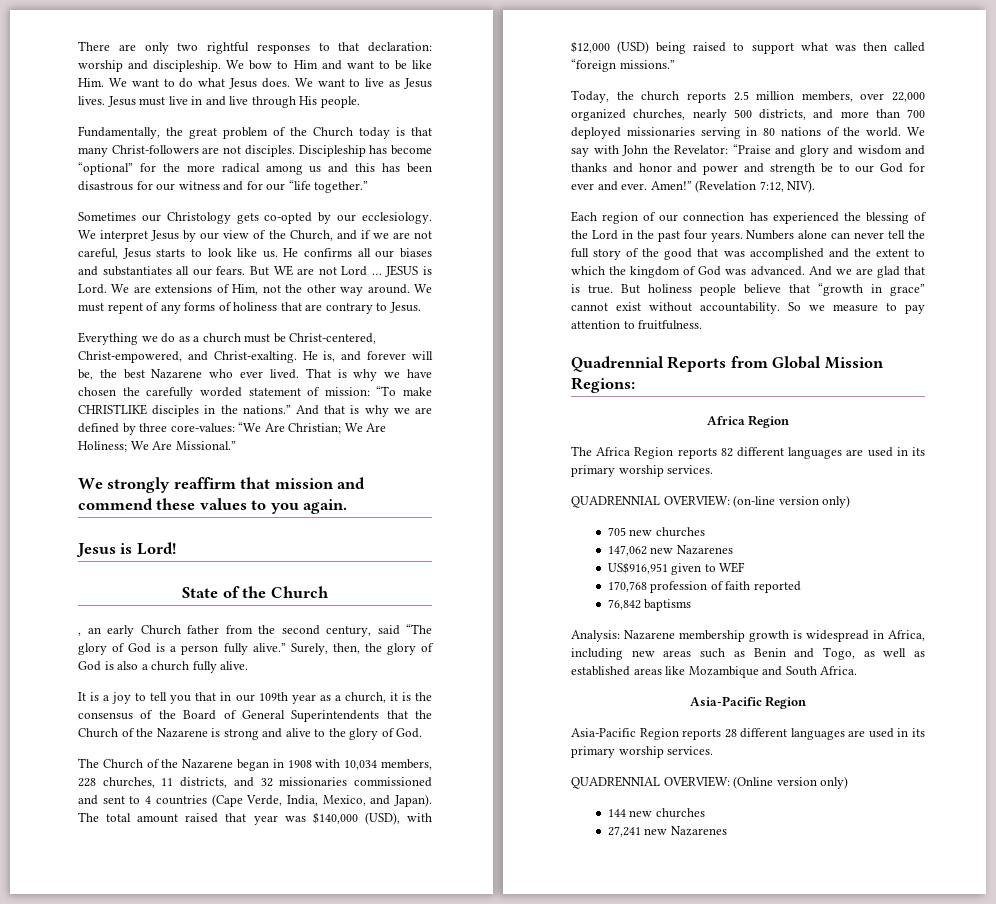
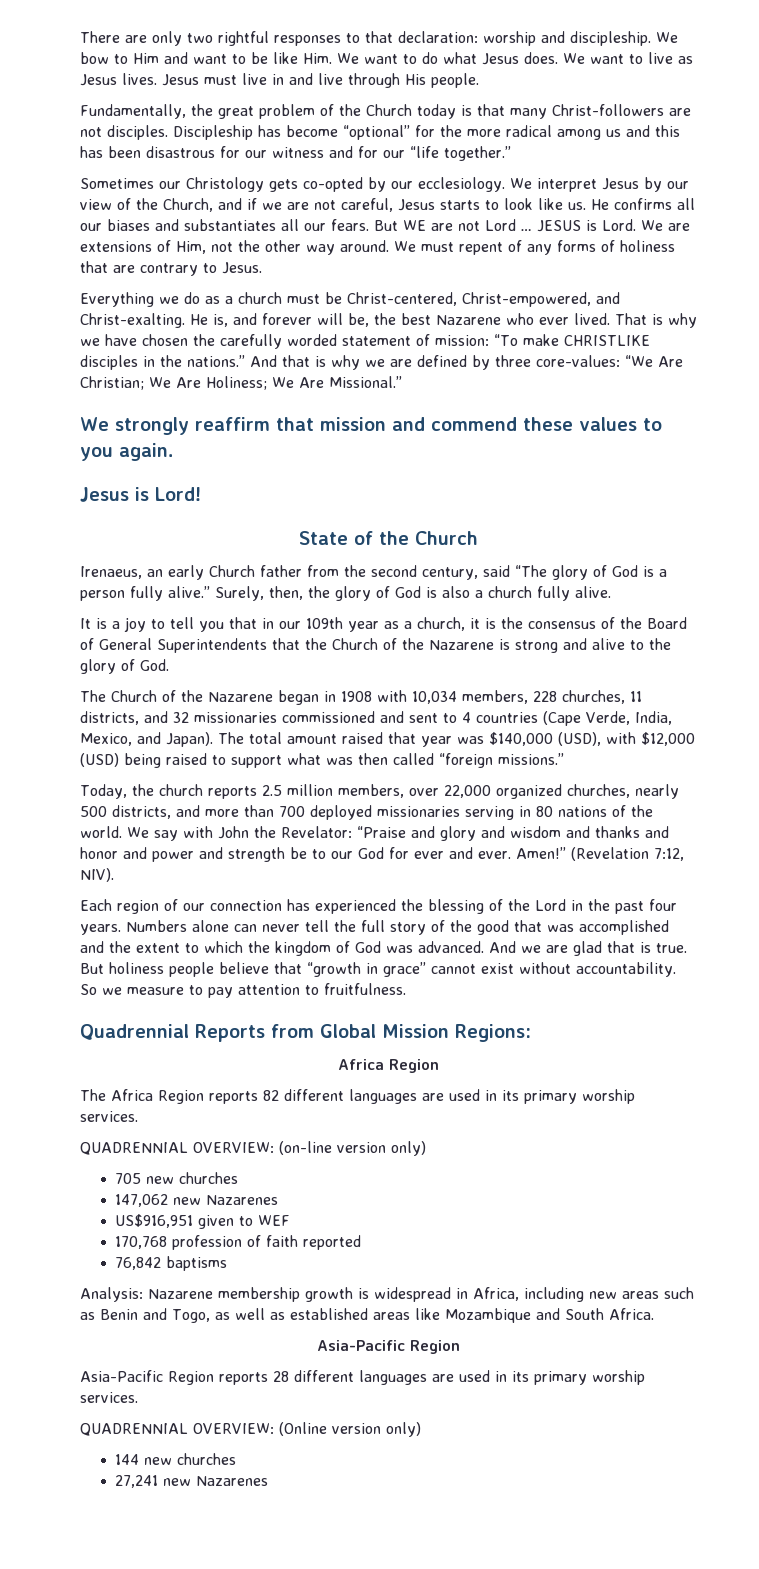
[78,632,81,636] , -> [80,566,142,579] Irenaeus,

